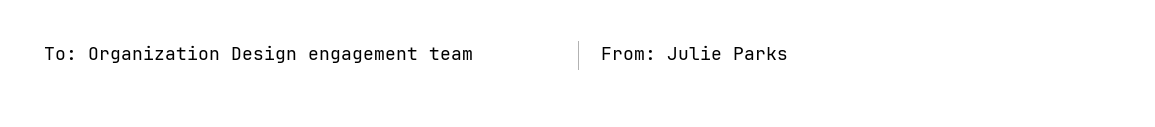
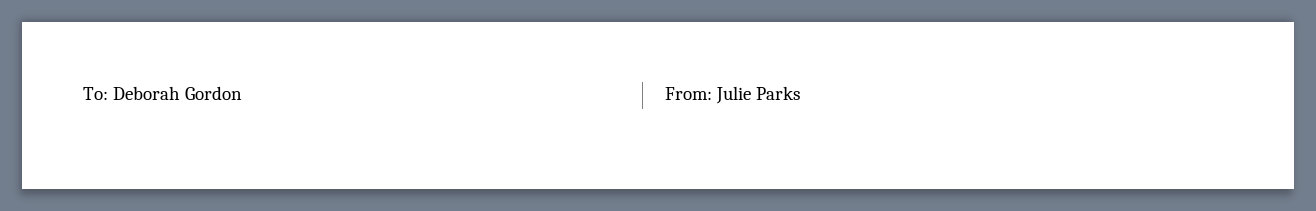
[88,45,473,63] Organization Design engagement team -> [113,86,243,100] Deborah Gordon

